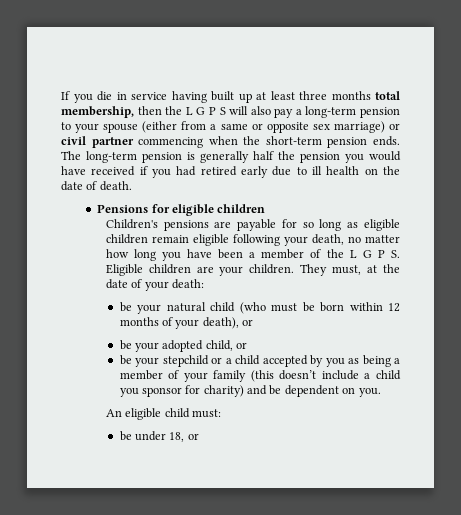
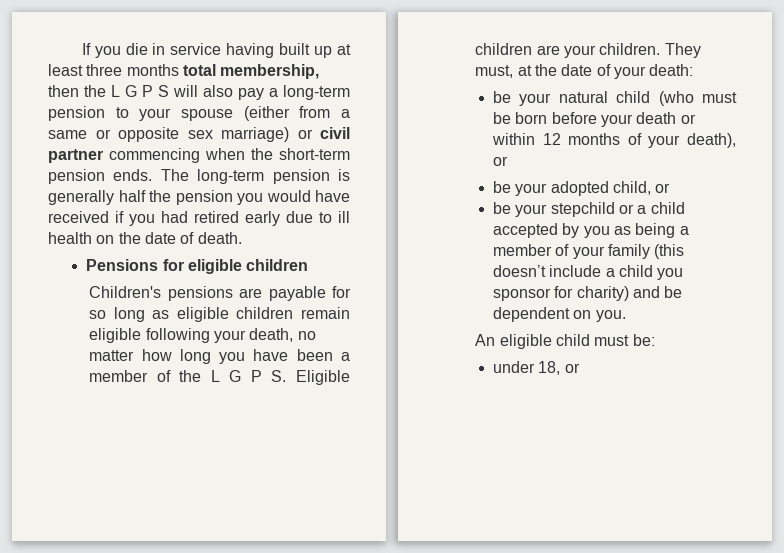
(344, 307) none -> [551,112,696,127] before your death or
[191,409,221,418] [119,431,132,441] must: // be -> [594,334,655,346] must be: //

